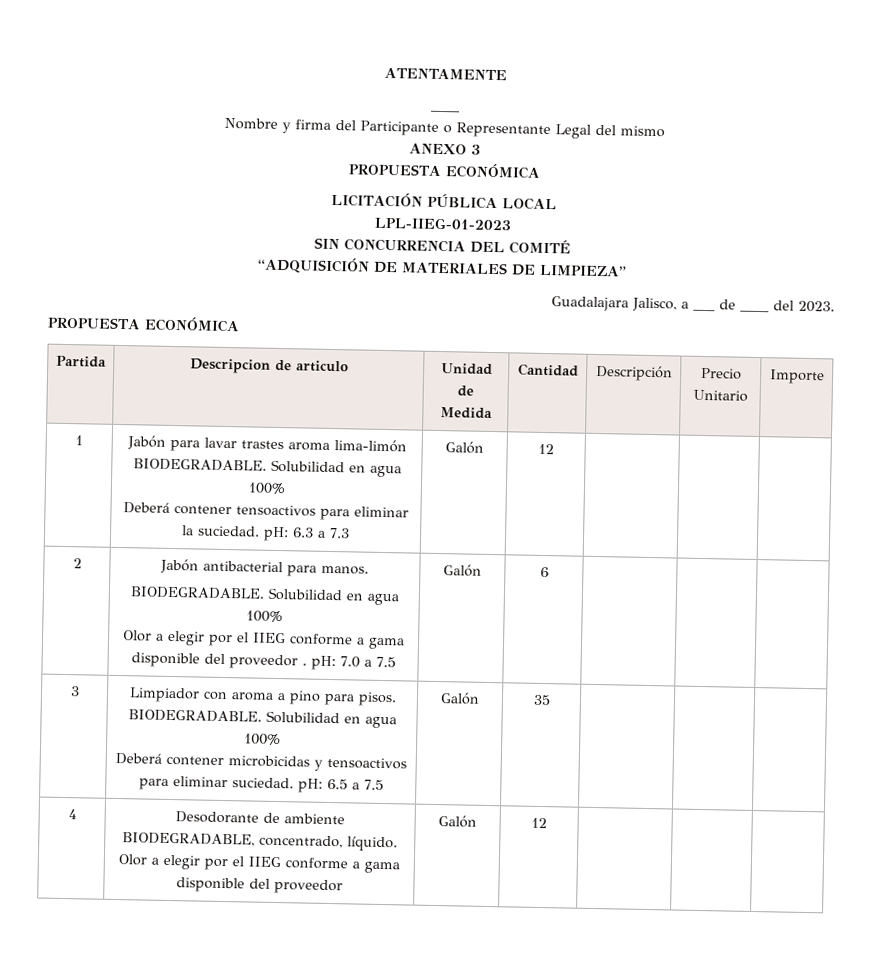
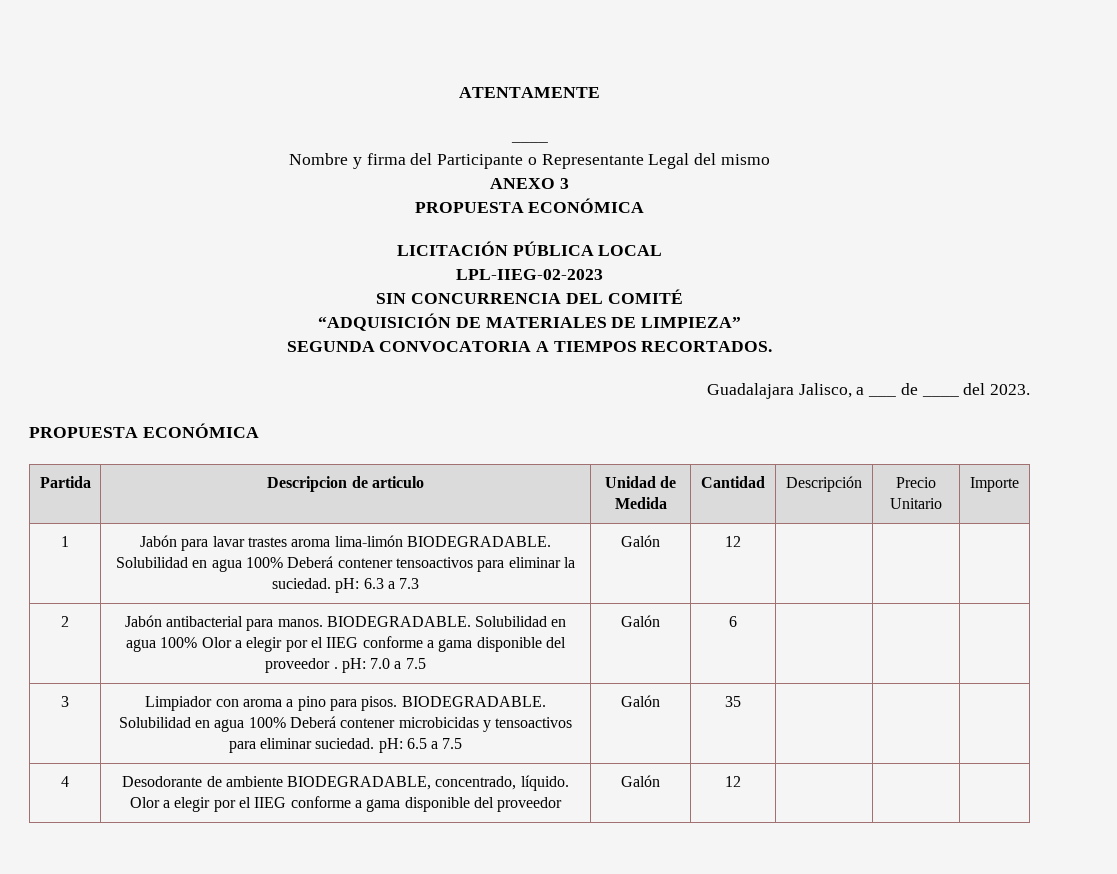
[374,216,512,231] LPL-IIEG-01-2023 -> [456,269,603,280] LPL-IIEG-02-2023
(627, 270) none -> [286,341,773,352] // SEGUNDA CONVOCATORIA A TIEMPOS RECORTADOS.
(286, 488) // -> (284, 562) none
[129,586,399,606] [245,610,283,623] // BIODEGRADABLE. Solubilidad en agua 100% // -> [326,616,567,627] [126,637,198,652] BIODEGRADABLE. Solubilidad en agua 100%
(281, 739) // -> (286, 722) none

